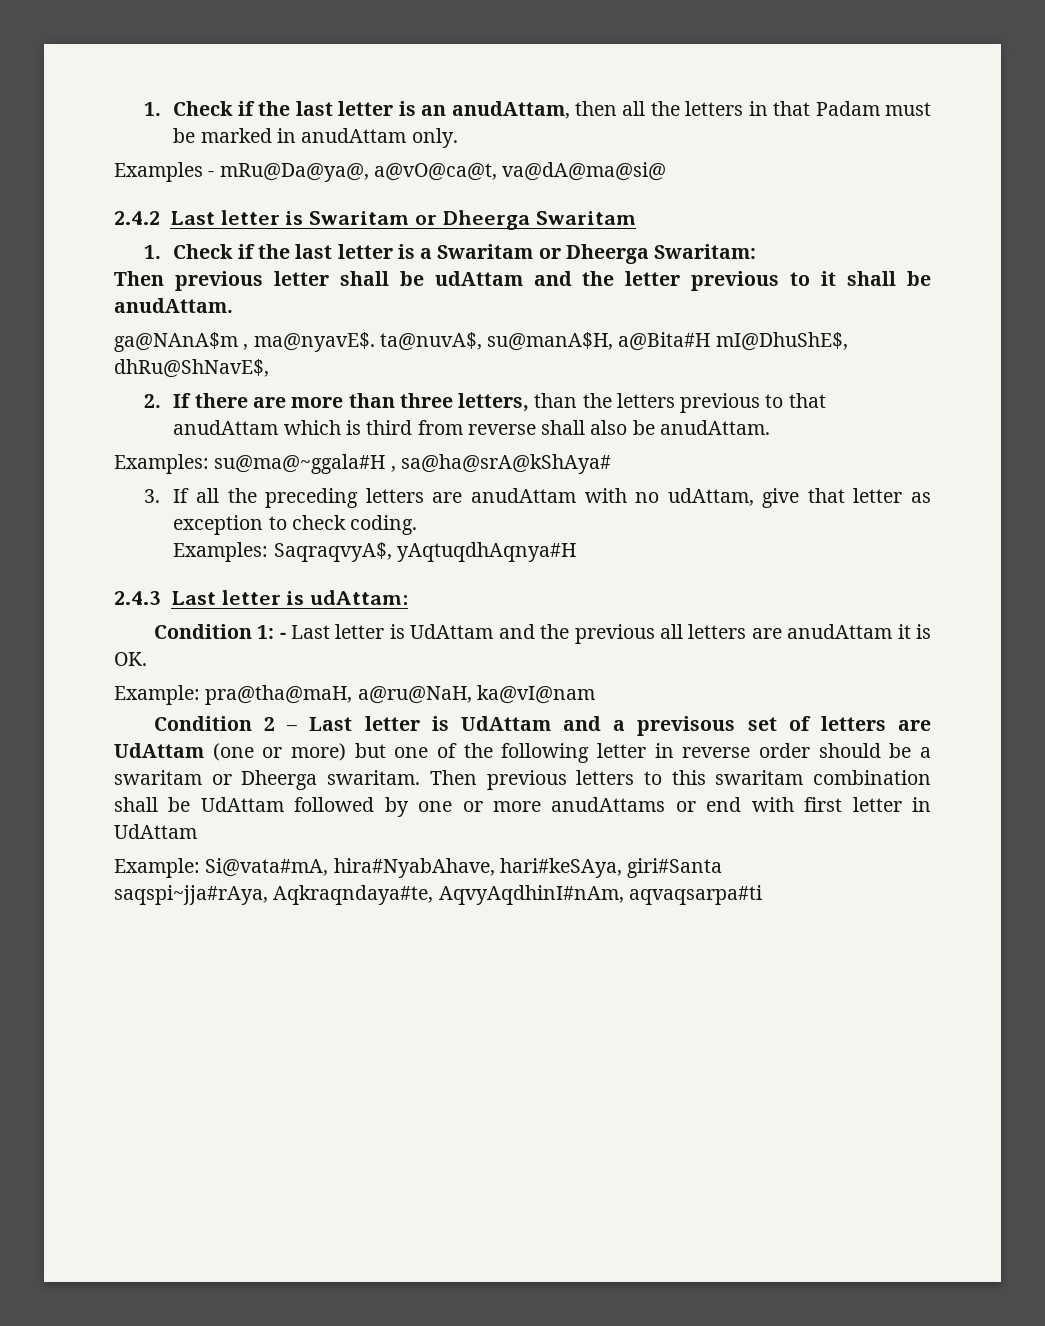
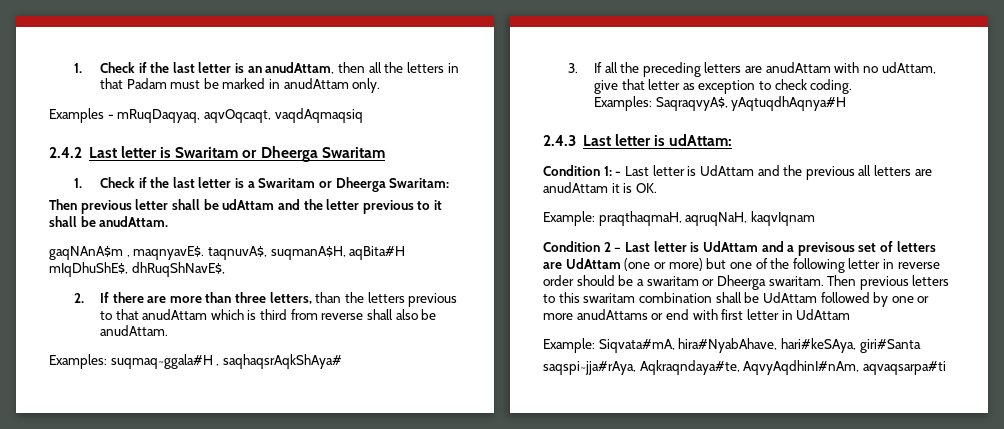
[219,162,667,182] mRu@Da@ya@, a@vO@ca@t, va@dA@ma@si@ -> [117,108,363,123] mRuqDaqyaq, aqvOqcaqt, vaqdAqmaqsiq
[114,332,848,352] [114,359,269,378] ga@NAnA$m , ma@nyavE$. ta@nuvA$, su@manA$H, a@Bita#H mI@DhuShE$, dhRu@ShNavE$, -> [49,246,406,260] [49,262,225,277] gaqNAnA$m , maqnyavE$. taqnuvA$, suqmanA$H, aqBita#H mIqDhuShE$, dhRuqShNavE$,
[214,454,611,474] su@ma@~ggala#H , sa@ha@srA@kShAya# -> [110,354,342,369] suqmaq~ggala#H , saqhaqsrAqkShAya#
[205,685,595,705] pra@tha@maH, a@ru@NaH, ka@vI@nam -> [598,211,815,226] praqthaqmaH, aqruqNaH, kaqvIqnam
[205,858,329,877] Si@vata#mA, -> [598,339,675,353] Siqvata#mA,

